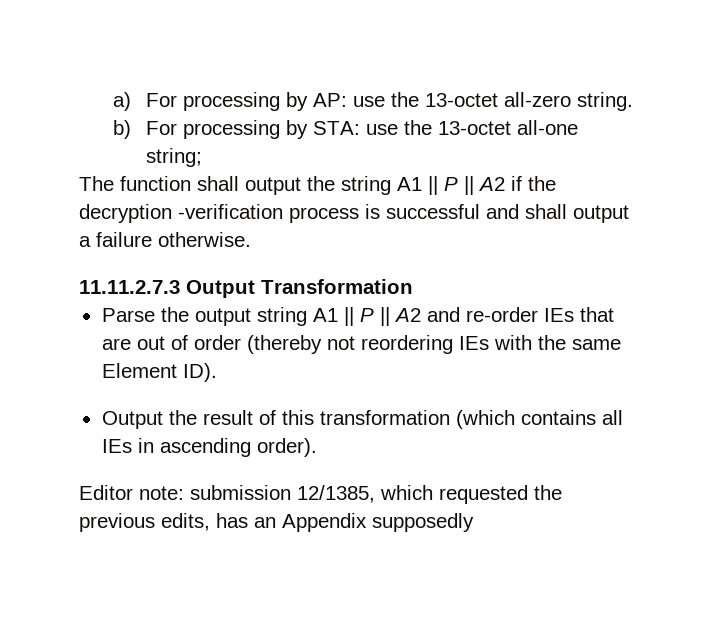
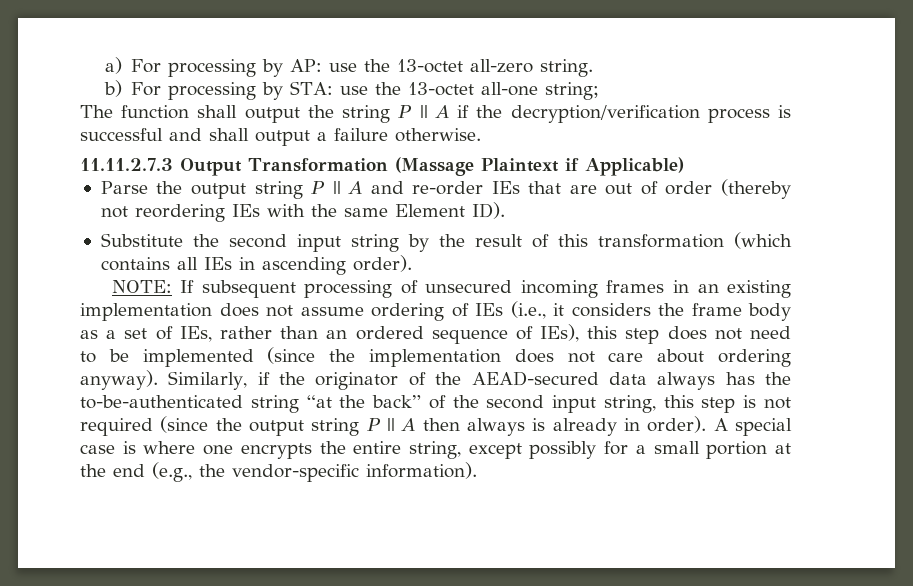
[397,176,556,195] [79,204,283,223] A1 || P || A2 if the decryption -verification -> [398,105,700,123] P || A if the decryption/verification
(413, 286) none -> [394,157,684,176] (Massage Plaintext if Applicable)
[312,307,421,326] A1 || P || A2 -> [311,181,363,194] P || A
[101,411,163,429] Output -> [100,233,429,252] Substitute the second input string by
[79,485,562,504] [79,513,474,532] Editor note: submission 12/1385, which requested the previous edits, has an Appendix supposedly -> [111,280,791,298] [80,301,791,321] [80,324,791,344] [80,347,791,367] [80,370,791,390] [80,395,791,413] [80,416,792,436] [80,441,791,459] [80,462,477,482] NOTE: If subsequent processing of unsecured incoming frames in an existing implementation does not assume ordering of IEs (i.e., it considers the frame body as a set of IEs, rather than an ordered sequence of IEs), this step does not need to be implemented (since the implementation does not care about ordering anyway). Similarly, if the originator of the AEAD-secured data always has the to-be-authenticated string “at the back” of the second input string, this step is not required (since the output string P || A then always is already in order). A special case is where one encrypts the entire string, except possibly for a small portion at the end (e.g., the vendor-specific information).

